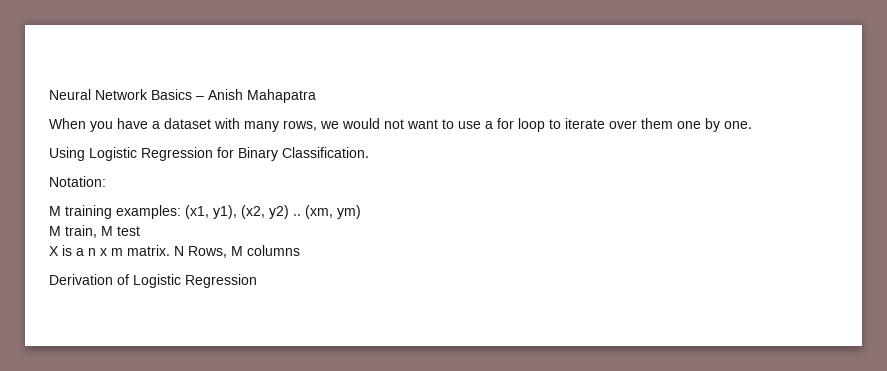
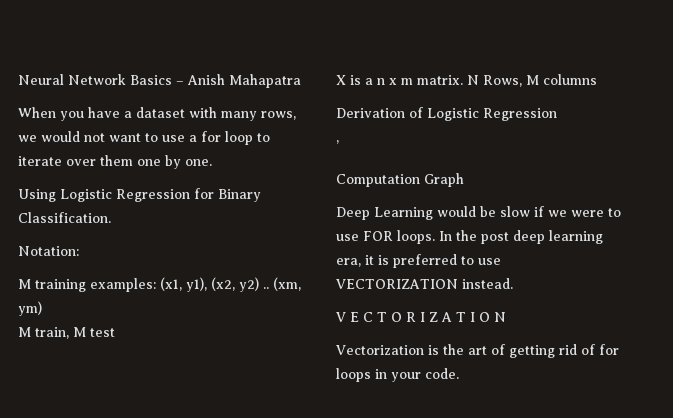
(257, 281) none -> [336,140,339,151] [336,173,464,187] [336,206,621,220] [336,230,603,244] [336,254,501,268] [336,278,513,289] [336,312,506,322] [336,344,619,358] [336,368,459,382] // ’ // Computation Graph // Deep Learning would be slow if we were to use FOR loops. In the post deep learning era, it is preferred to use VECTORIZATION instead. // V E C T O R I Z A T I O N // Vectorization is the art of getting rid of for loops in your code.

